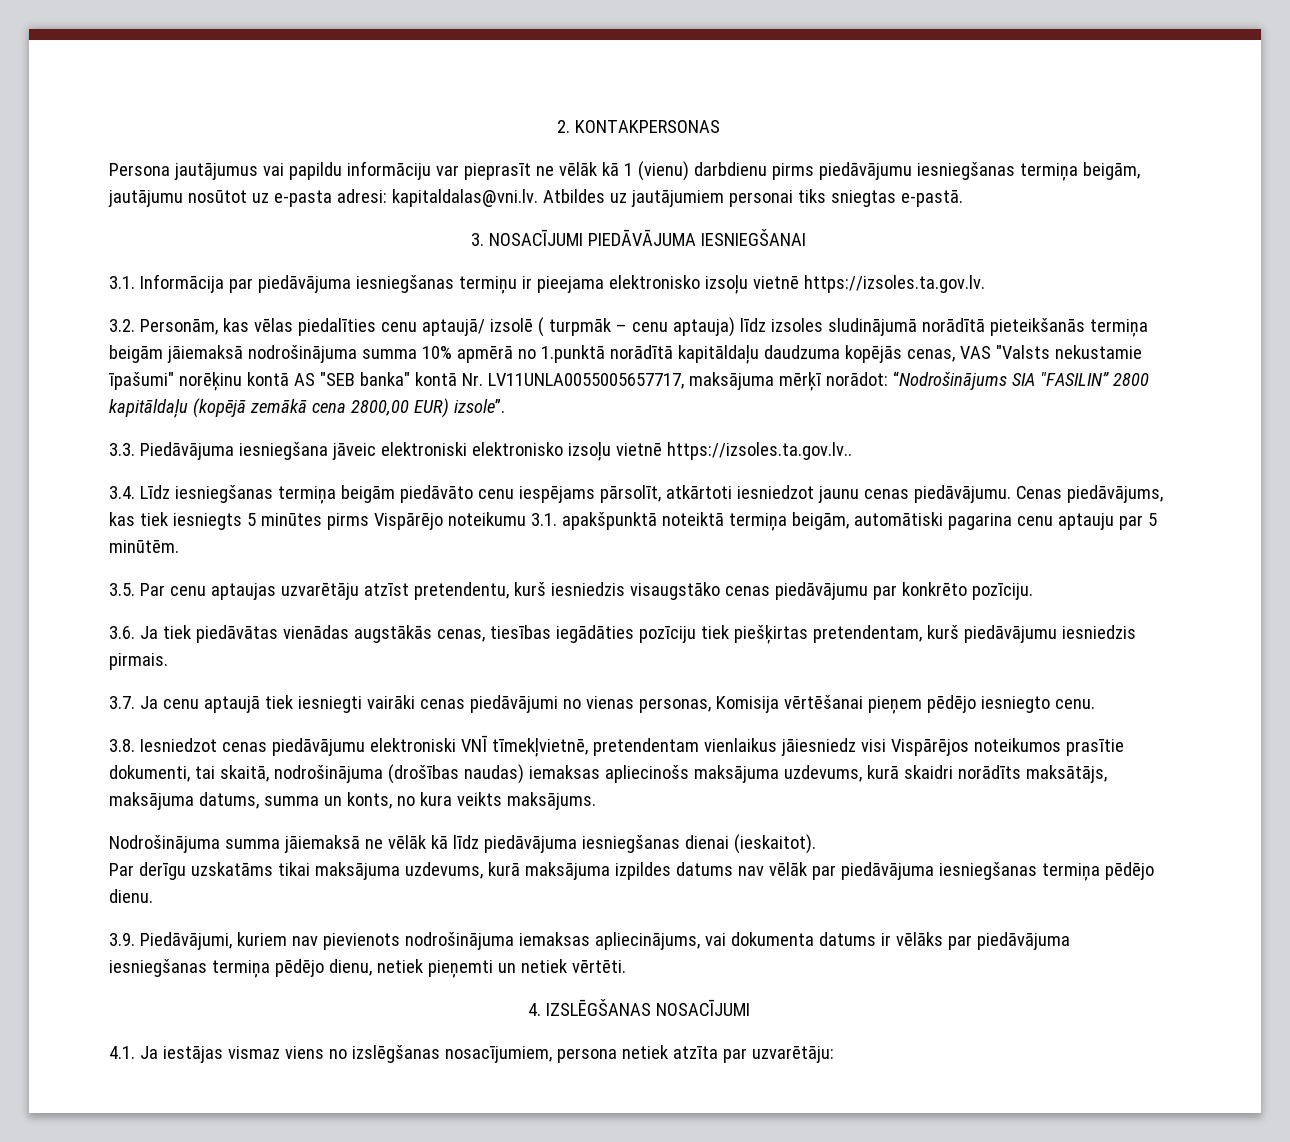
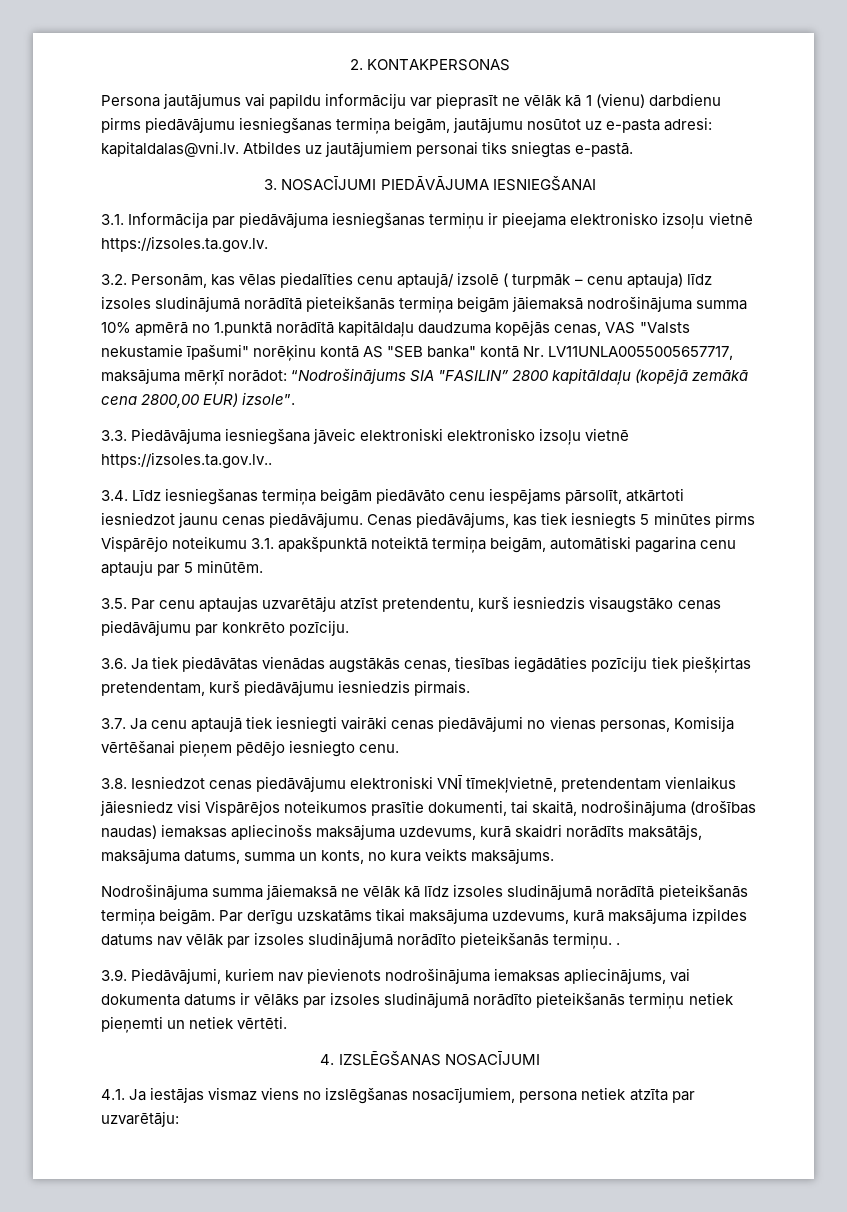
[483,834,816,854] piedāvājuma iesniegšanas dienai (ieskaitot). // -> [453,884,748,900] [101,908,216,925] izsoles sludinājumā norādītā pieteikšanās termiņa beigām.
[840,862,1154,881] [109,889,153,903] piedāvājuma iesniegšanas termiņa pēdējo dienu. -> [254,932,621,949] izsoles sludinājumā norādīto pieteikšanās termiņu. .
[976,932,1070,950] [109,959,372,978] piedāvājuma iesniegšanas termiņa pēdējo dienu, -> [330,992,685,1009] izsoles sludinājumā norādīto pieteikšanās termiņu

